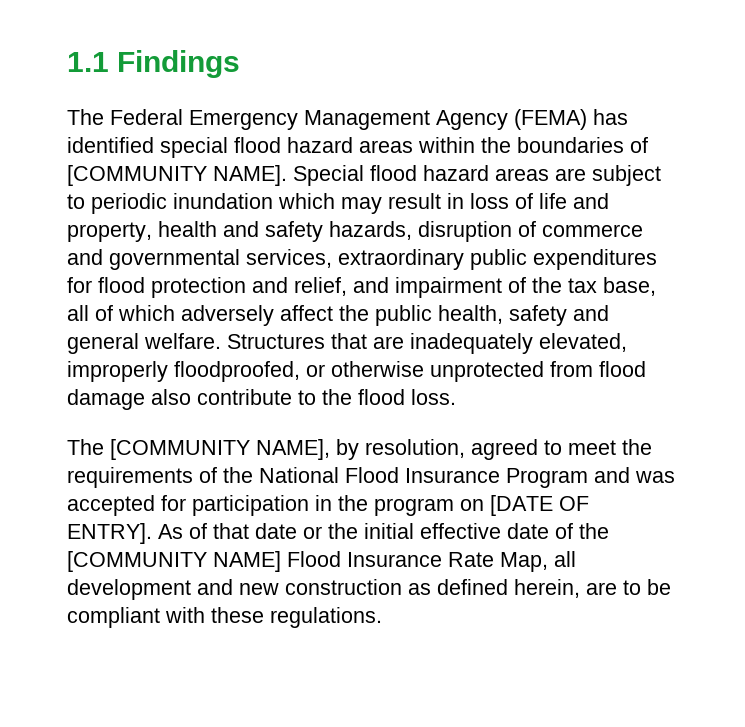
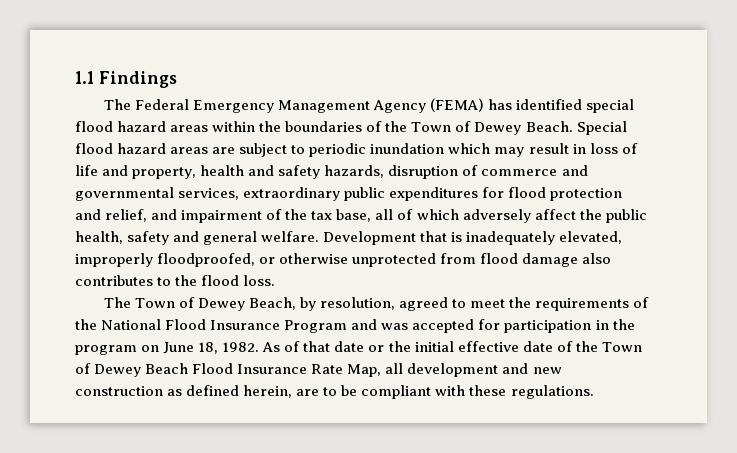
[67,165,287,186] [COMMUNITY NAME]. -> [385,121,573,135] the Town of Dewey Beach.
[227,333,404,349] Structures that are -> [323,231,463,245] Development that is
[197,389,292,405] contribute -> [75,275,153,286] contributes
[110,439,330,460] [COMMUNITY NAME], -> [134,297,297,311] Town of Dewey Beach,
[490,495,589,516] [67,523,152,544] [DATE OF ENTRY]. -> [163,342,260,354] June 18, 1982.
[67,551,281,572] [COMMUNITY NAME] -> [601,342,642,352] [75,363,189,377] Town of Dewey Beach

